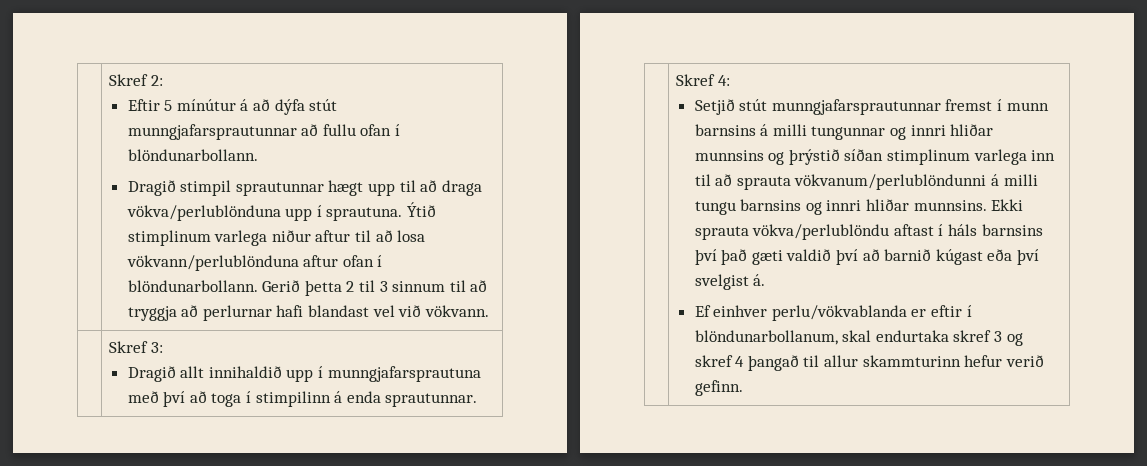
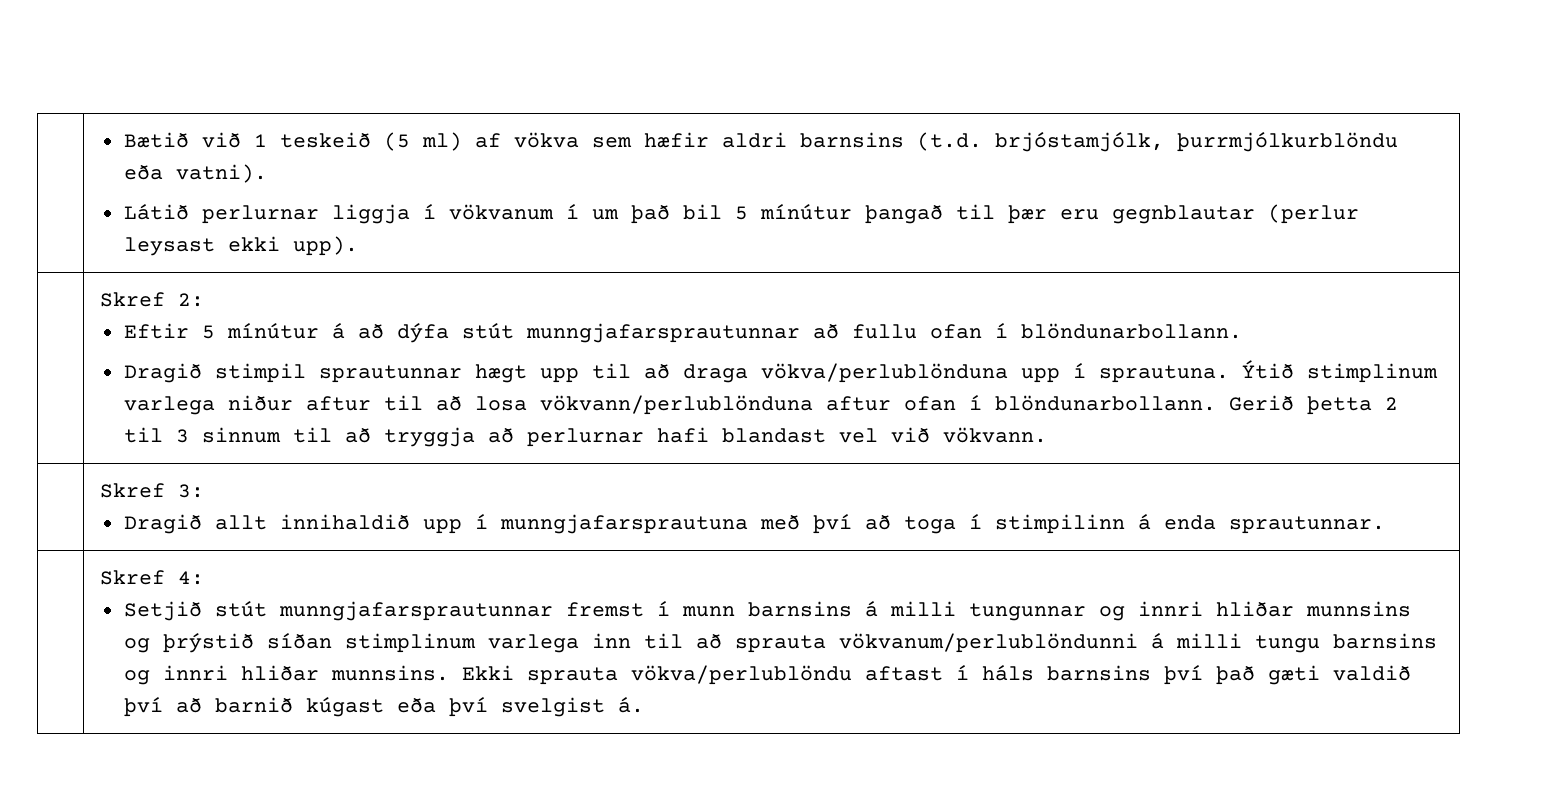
(109, 80) none -> [123,132,1398,152] [123,164,267,183] [123,204,1359,224] [123,236,358,256] | Bætið við 1 teskeið (5 ml) af vökva sem hæfir aldri barnsins (t.d. brjóstamjólk, þurrmjólkurblöndu eða vatni). // Látið perlurnar liggja í vökvanum í um það bil 5 mínútur þangað til þær eru gegnblautar (perlur leysast ekki upp). //
[694,305,972,321] [694,330,1023,346] [694,355,1044,371] [694,380,743,396] // Ef einhver perlu/vökvablanda er eftir í blöndunarbollanum, skal endurtaka skref 3 og skref 4 þangað til allur skammturinn hefur verið gefinn. -> (644, 705) none

